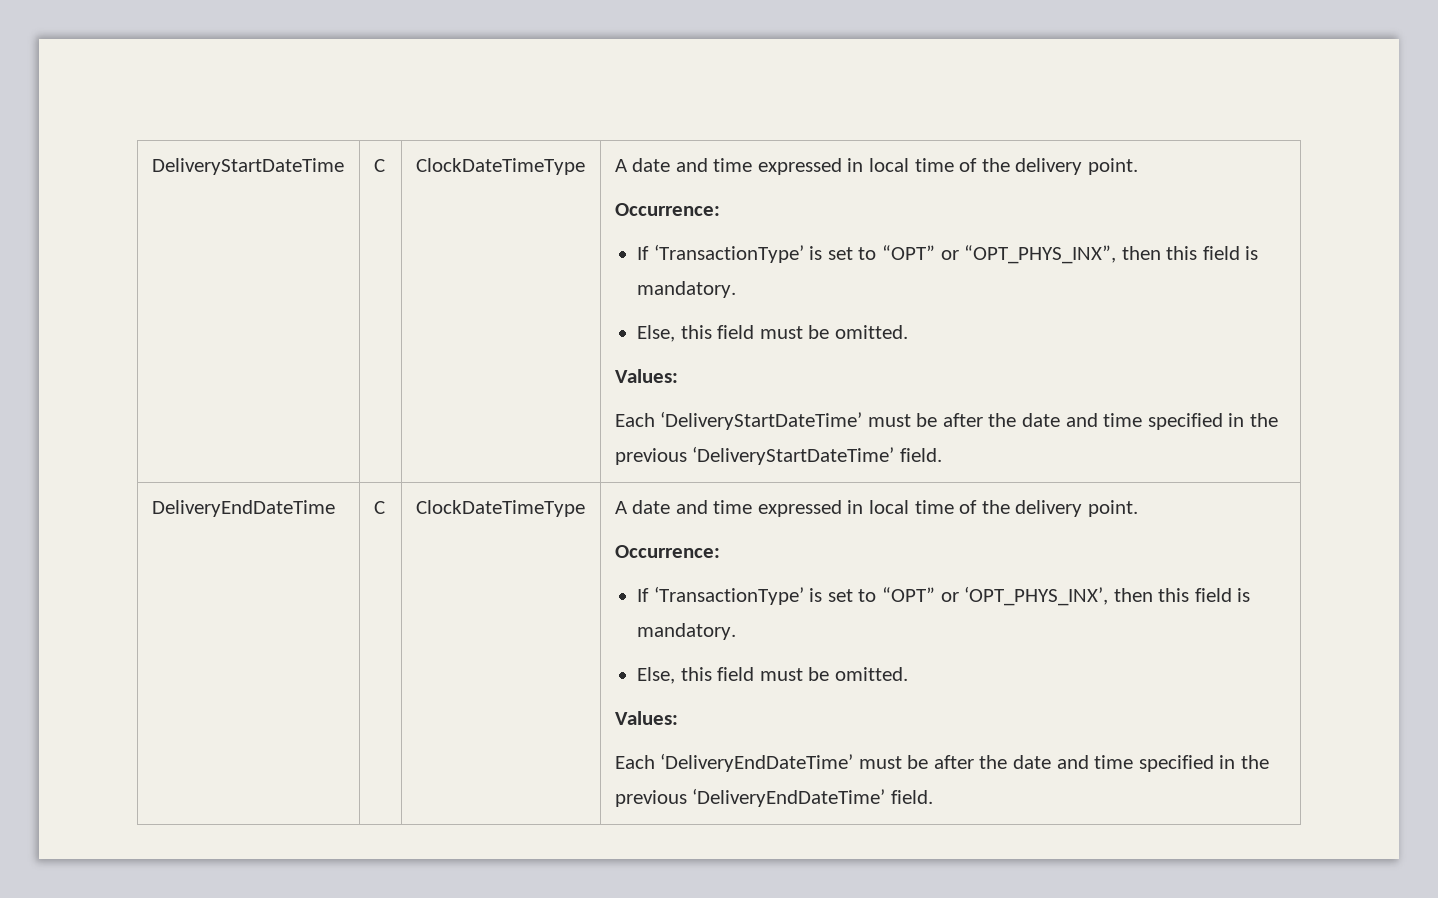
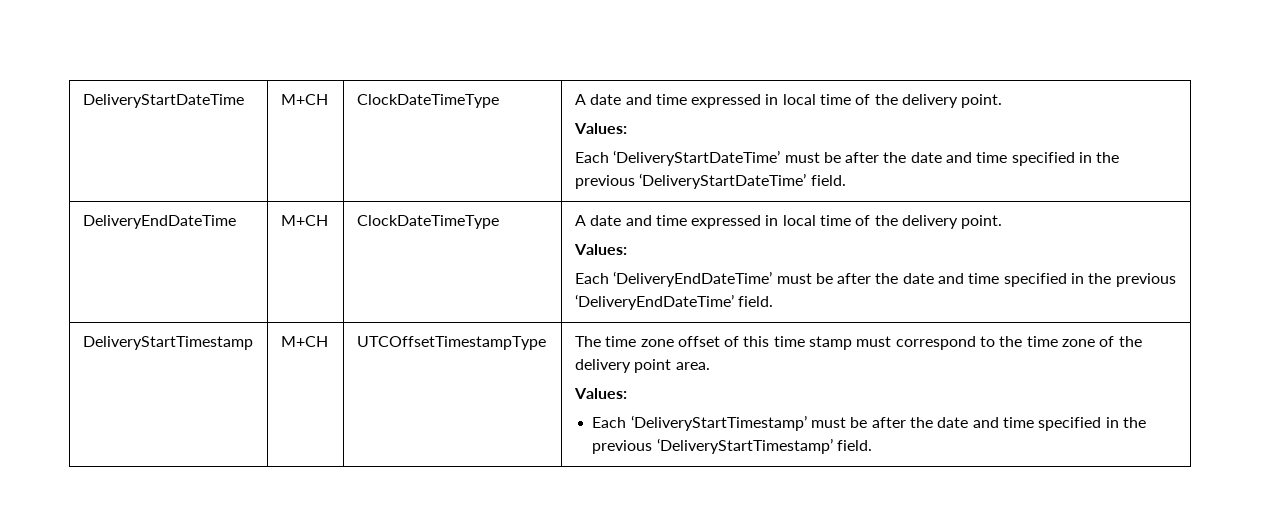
[373,159,385,172] C -> [280,94,328,105] M+CH
[614,203,720,216] [637,244,1259,264] [637,281,737,298] [637,325,909,342] // Occurrence: // If ‘TransactionType’ is set to “OPT” or “OPT_PHYS_INX”, then this field is mandatory. // Else, this field must be omitted. -> (1003, 101) none
[373,501,385,514] C -> [280,215,328,226] M+CH
[614,545,720,558] [637,586,1251,606] [637,623,737,640] [637,667,909,684] // Occurrence: // If ‘TransactionType’ is set to “OPT” or ‘OPT_PHYS_INX’, then this field is mandatory. // Else, this field must be omitted. -> (1003, 222) none
(933, 797) none -> [82,336,253,350] [280,336,328,347] [356,336,546,350] [574,336,1142,350] [574,359,710,373] [573,388,627,399] [592,415,1146,431] [592,438,873,454] // DeliveryStartTimestamp | M+CH | UTCOffsetTimestampType | The time zone offset of this time stamp must correspond to the time zone of the delivery point area. // Values: // Each ‘DeliveryStartTimestamp’ must be after the date and time specified in the previous ‘DeliveryStartTimestamp’ field.

